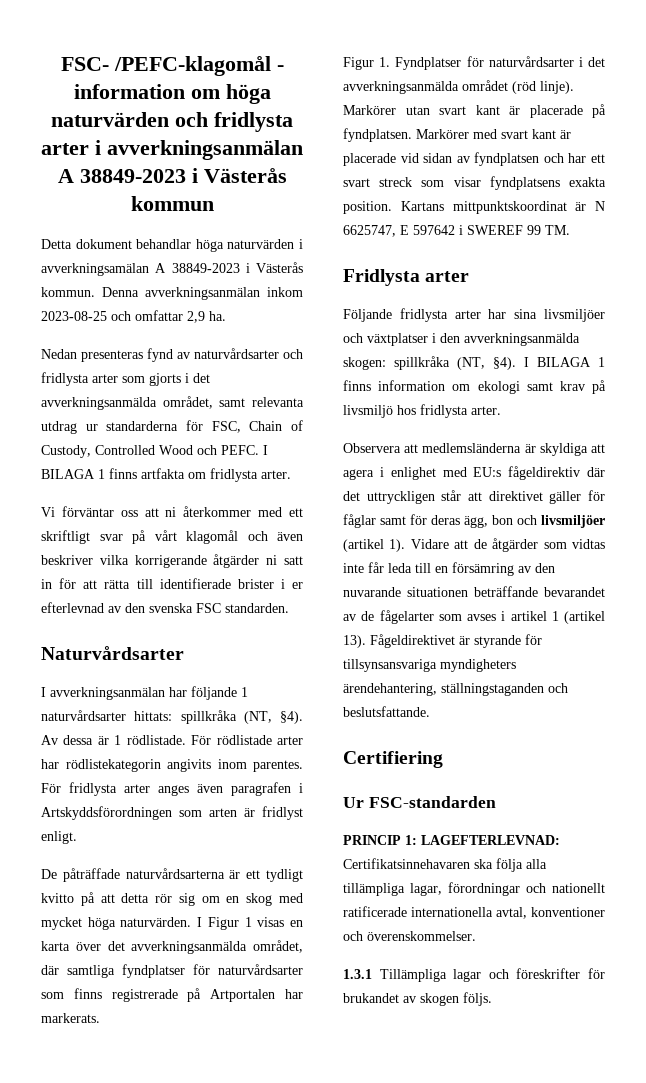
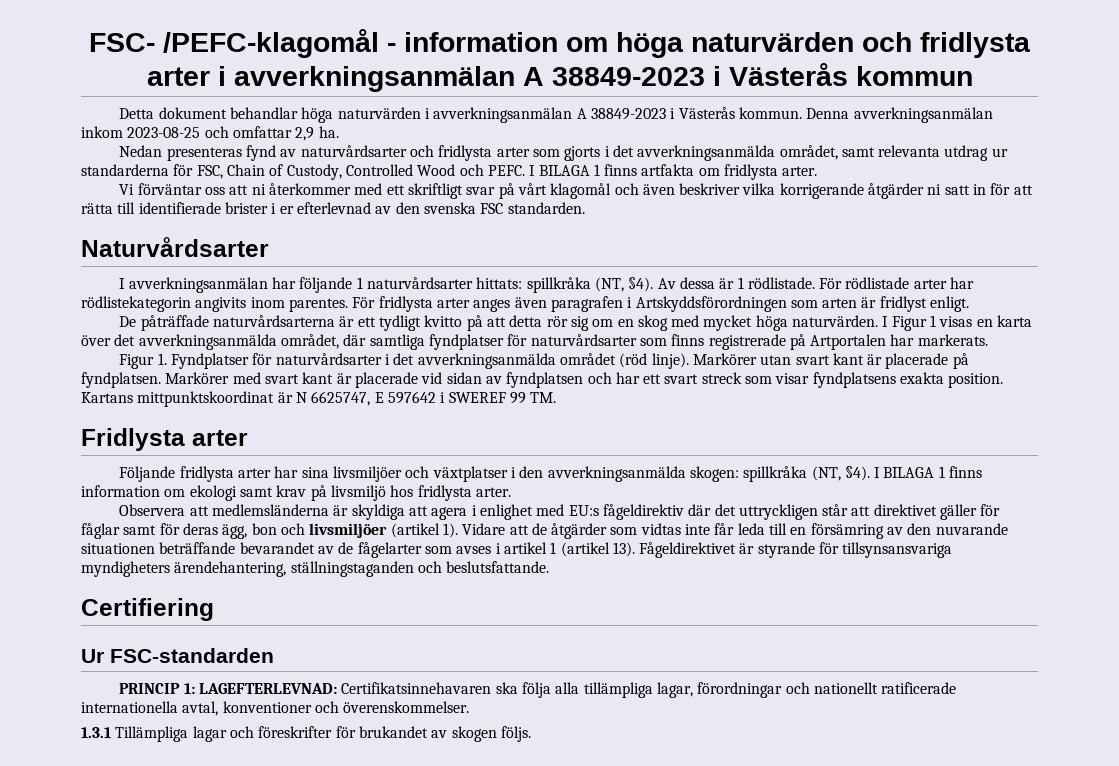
[41,263,149,276] avverkningsamälan -> [433,107,573,123] avverkningsanmälan

